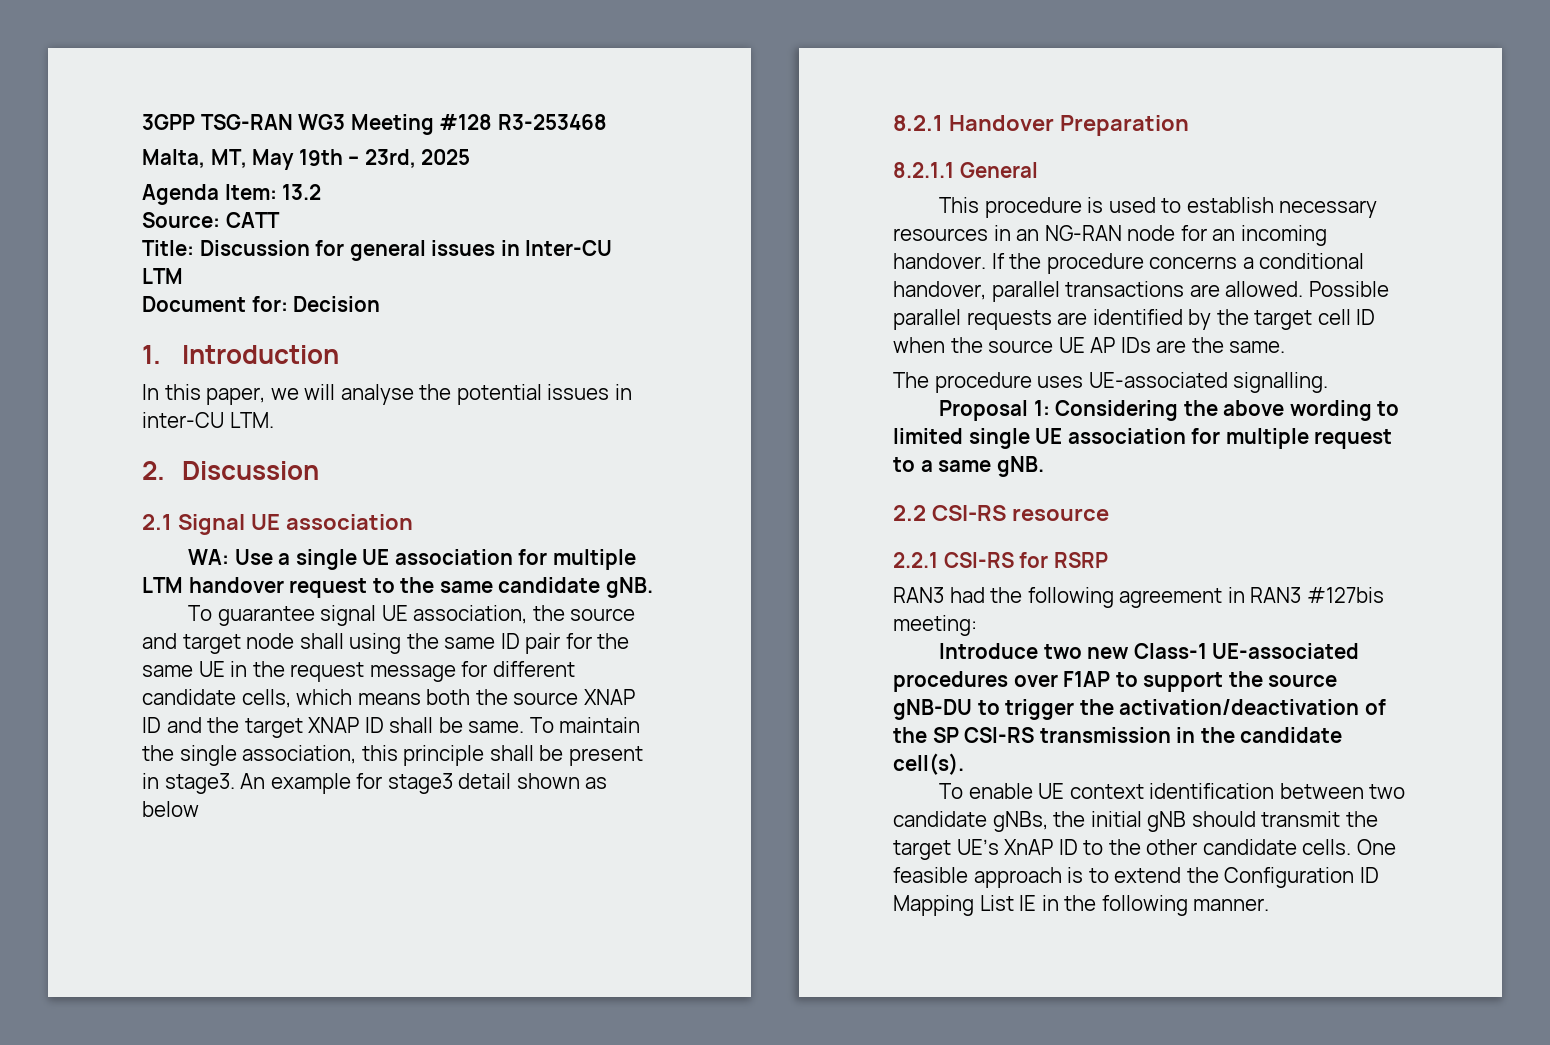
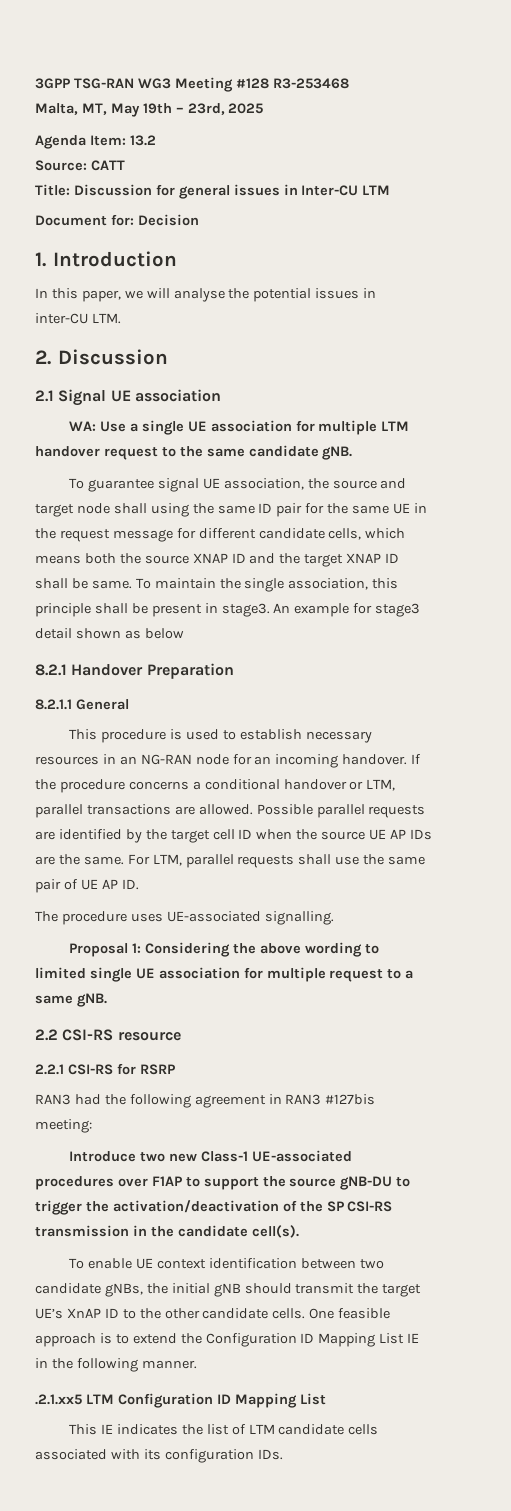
[893,281,986,300] handover, -> [283,779,396,791] handover or LTM,
(1286, 347) none -> [127,854,426,868] [35,879,139,893] For LTM, parallel requests shall use the same pair of UE AP ID.
(1270, 904) none -> [35,1393,326,1408] [69,1424,379,1435] [35,1449,283,1463] // .2.1.xx5 LTM Configuration ID Mapping List // This IE indicates the list of LTM candidate cells associated with its configuration IDs.

